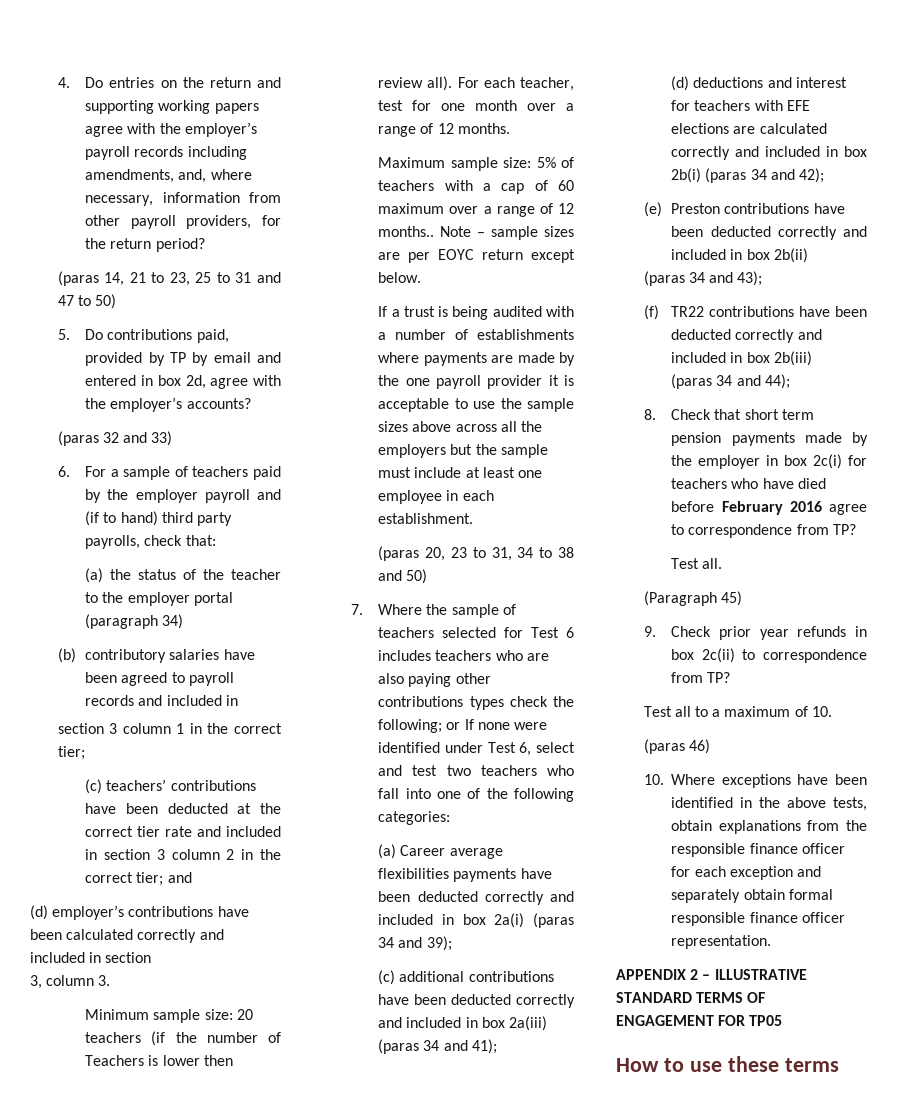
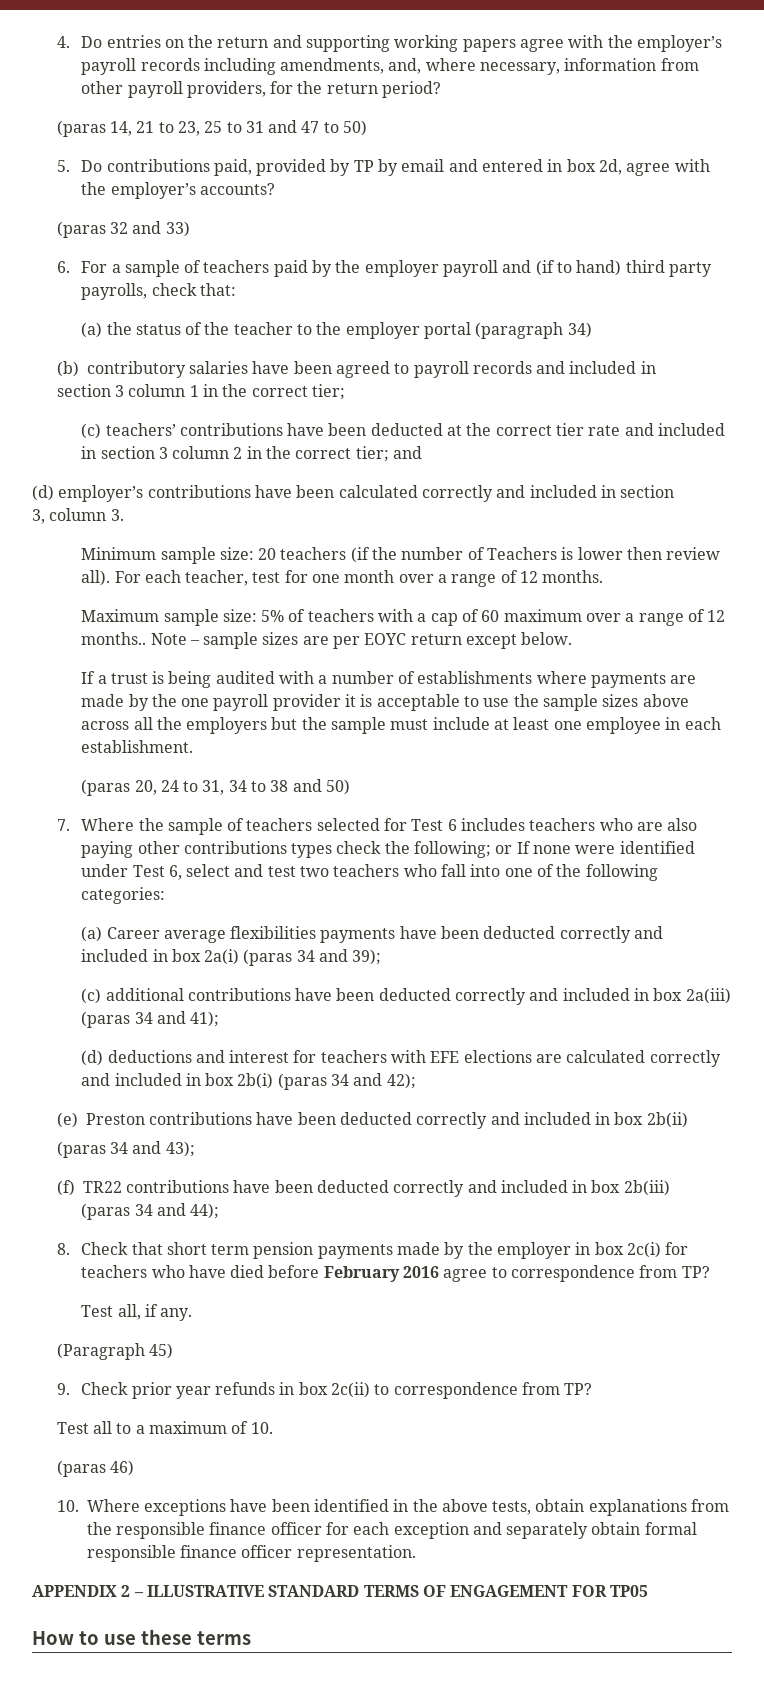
[450,547,467,558] 23 -> [160,780,179,792] 24
[702,558,723,569] all. -> [117,1304,193,1321] all, if any.

